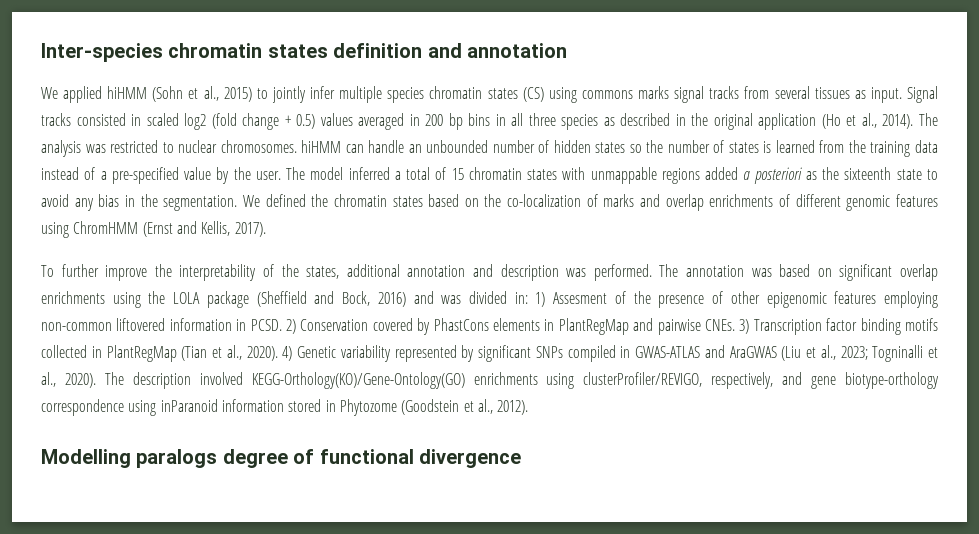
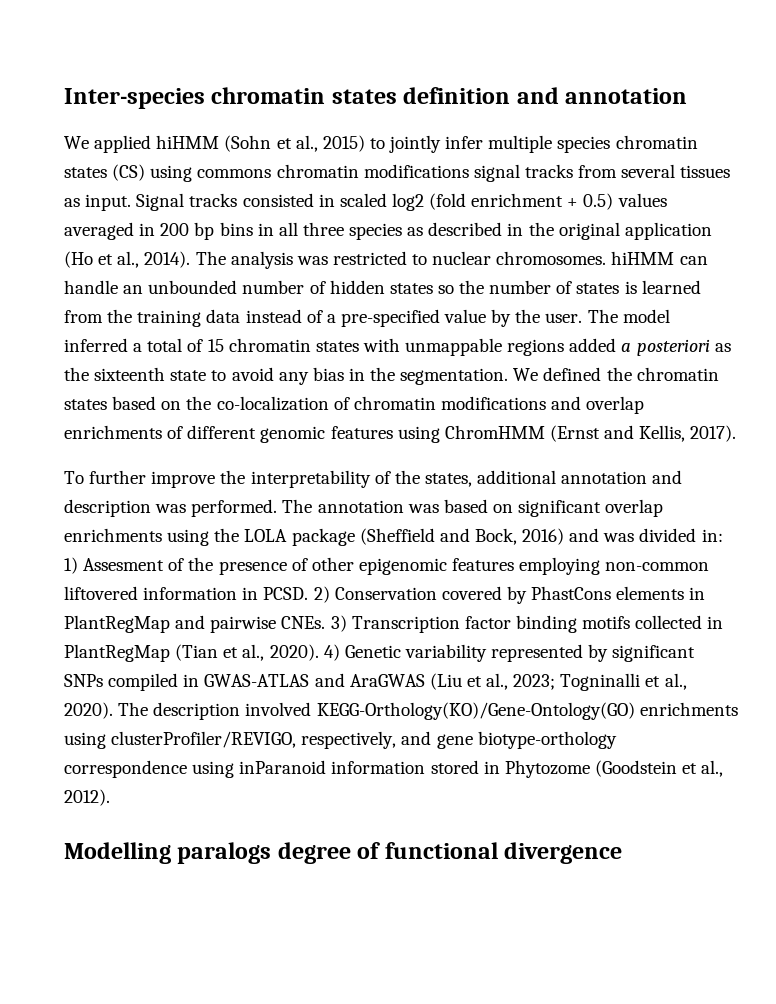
[638,86,670,99] marks -> [276,164,469,178] chromatin modifications
[242,113,280,130] change -> [471,193,564,207] enrichment
[603,194,635,207] marks -> [353,396,546,410] chromatin modifications

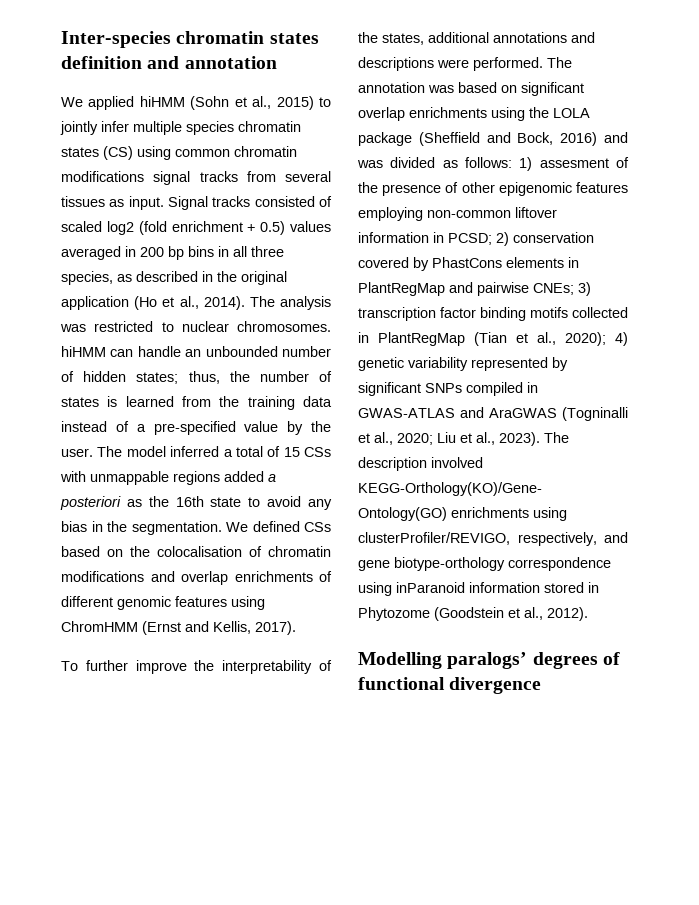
[197,169,272,178] commons -> [175,149,230,157] common
[318,194,335,207] in -> [319,196,332,207] of
[349,223,403,240] species -> [61,271,113,285] species,
[389,283,454,294] states so -> [136,371,220,384] states; thus,
[228,338,359,352] chromatin states -> [304,447,331,457] CSs
[94,367,166,381] sixteenth -> [175,496,204,507] 16th
[606,367,719,381] [64,399,107,410] the chromatin states -> [304,522,331,532] CSs
[216,396,329,411] co-localization -> [157,546,242,557] colocalisation
[561,470,683,484] [64,499,187,517] annotation and description was -> [493,32,595,43] [358,57,469,71] annotations and descriptions were
[701,529,723,542] [64,557,165,574] in: 1) Assesment -> [442,157,609,171] as follows: 1) assesment
[64,586,138,600] liftovered -> [515,207,557,218] liftover
[263,586,437,603] PCSD. 2) Conservation -> [448,232,594,246] PCSD; 2) conservation
[281,615,460,633] CNEs. 3) Transcription -> [533,282,591,296] [358,307,436,321] CNEs; 3) transcription
[269,644,401,661] 2020). 4) Genetic -> [565,332,628,346] [358,357,404,371] 2020); 4) genetic
[429,673,687,691] [64,702,113,719] (Liu et al., 2023; Togninalli et al., 2020). -> [562,407,628,421] [358,432,540,446] (Togninalli et al., 2020; Liu et al., 2023).
[177,842,351,864] paralogs degree -> [447,652,598,669] paralogs’ degrees

